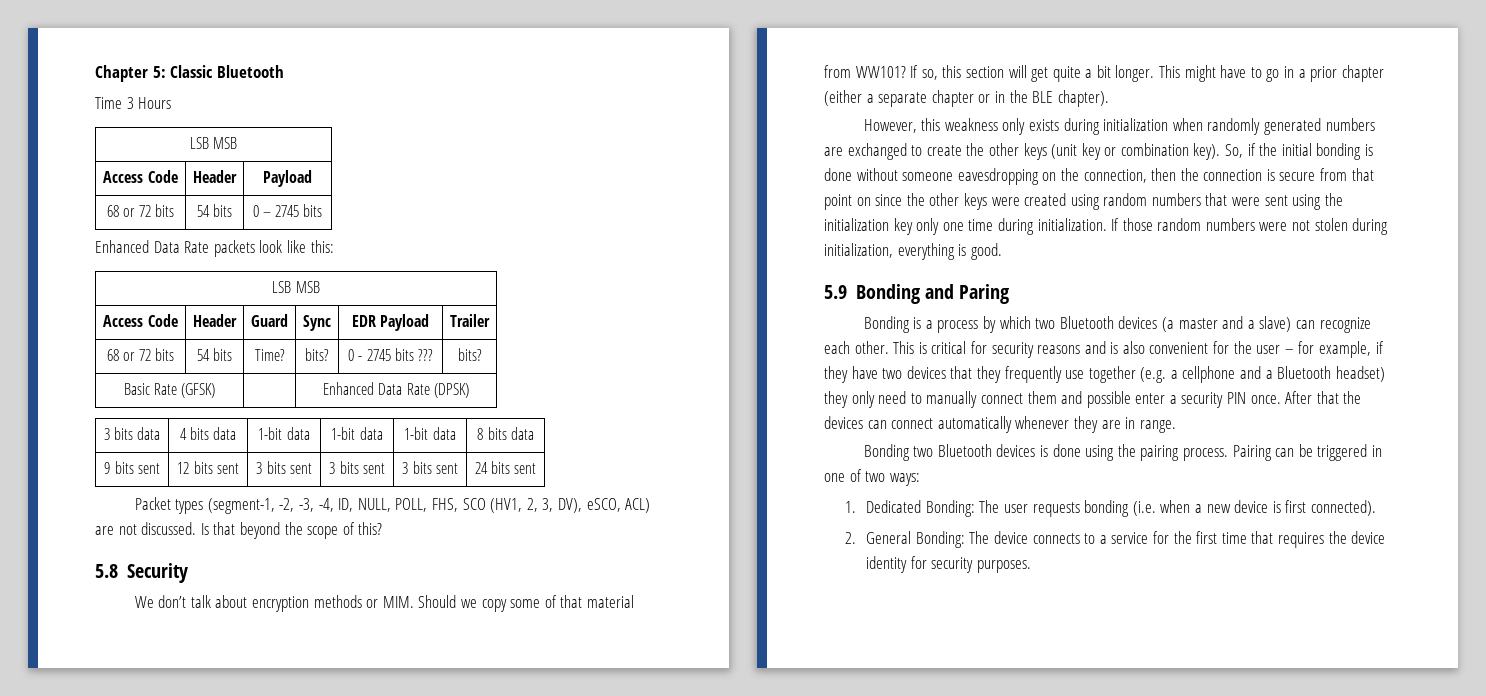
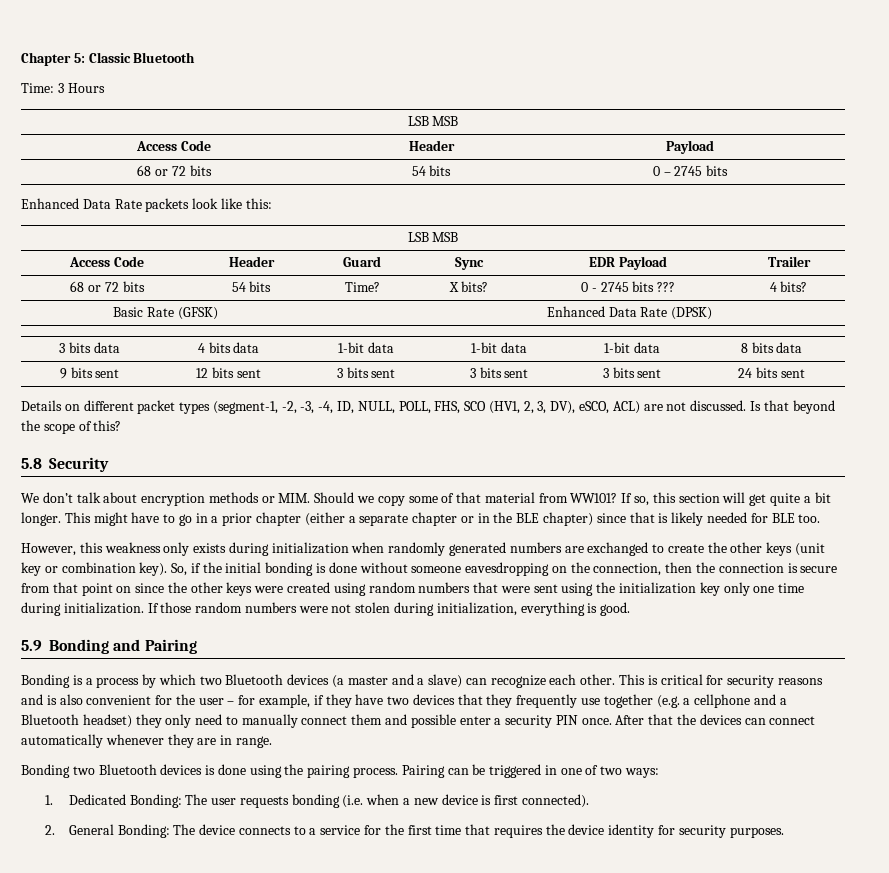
[95,97,122,109] Time -> [21,83,54,93] Time:
(285, 355) none -> [448,282,459,292] X
(433, 355) none -> [769,282,777,292] 4
[134,497,171,510] Packet -> [21,400,176,414] Details on different packet
[1057,90,1109,107] chapter). -> [543,512,821,526] chapter) since that is likely needed for BLE too.
[959,284,1010,304] Paring -> [144,639,197,654] Pairing

